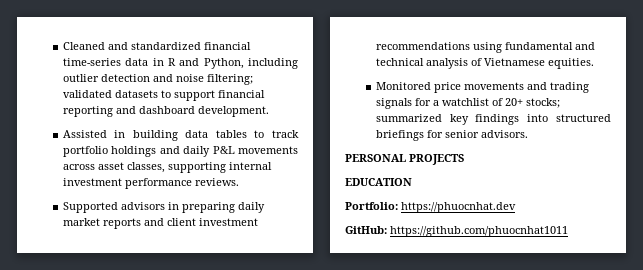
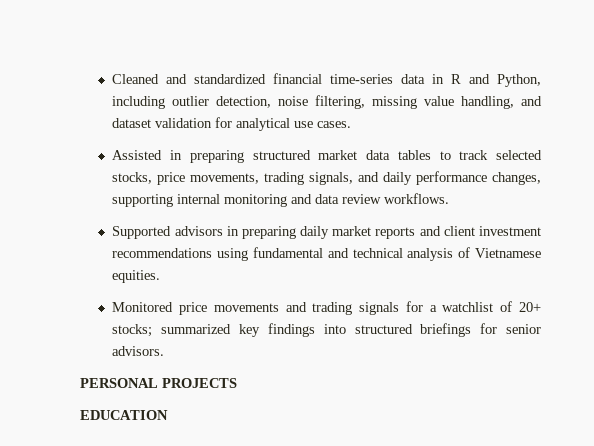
[100,74,253,85] [62,90,265,101] [62,106,269,117] detection and noise filtering; validated datasets to support financial reporting and dashboard development. -> [216,95,542,109] [112,117,352,131] detection, noise filtering, missing value handling, and dataset validation for analytical use cases.
[132,130,178,141] building -> [189,150,358,163] preparing structured market
[62,146,298,157] [62,162,272,173] [62,178,239,189] portfolio holdings and daily P&L movements across asset classes, supporting internal investment performance reviews. -> [495,150,542,160] [112,171,541,185] [112,193,450,207] selected stocks, price movements, trading signals, and daily performance changes, supporting internal monitoring and data review workflows.
[345,202,516,213] [345,226,568,237] // Portfolio: https://phuocnhat.dev // GitHub: https://github.com/phuocnhat1011 -> (168, 415) none

